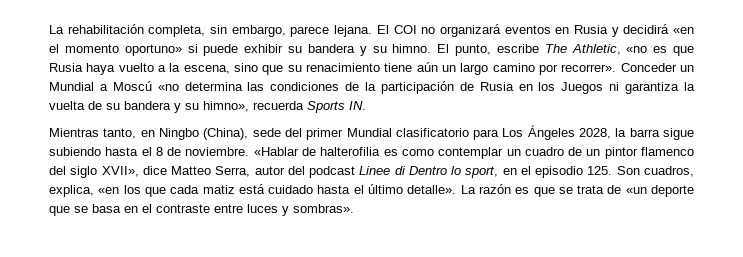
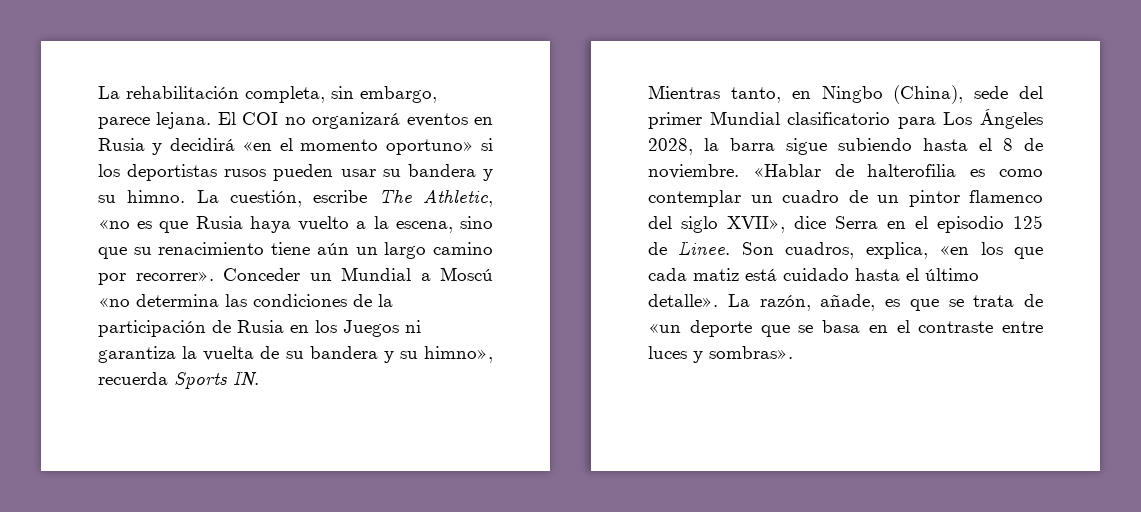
[203,44,284,56] puede exhibir -> [98,164,376,181] los deportistas rusos pueden usar
[437,44,491,56] El punto, -> [196,190,302,207] La cuestión,
[171,166,613,178] Matteo Serra, autor del podcast Linee di Dentro lo sport, en el episodio 125. -> [835,215,1043,233] [648,241,731,256] Serra en el episodio 125 de Linee.
[478,184,511,194] razón -> [759,294,876,311] razón, añade,

